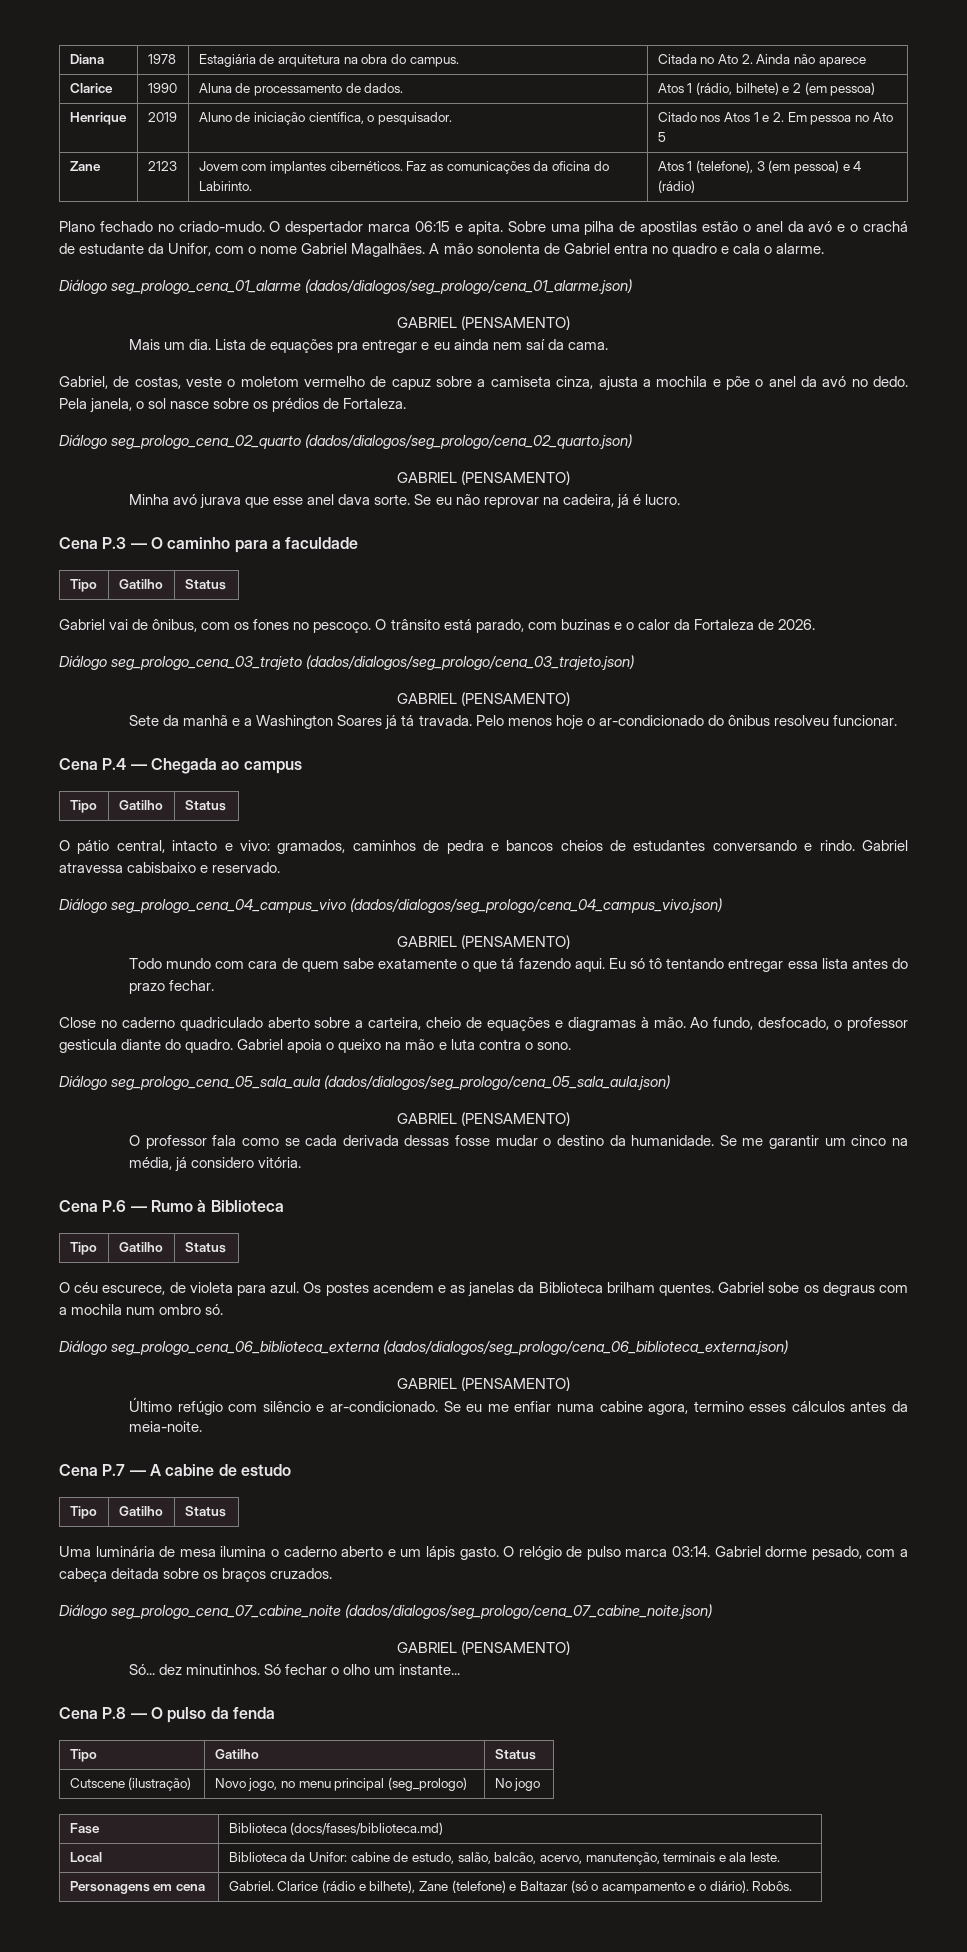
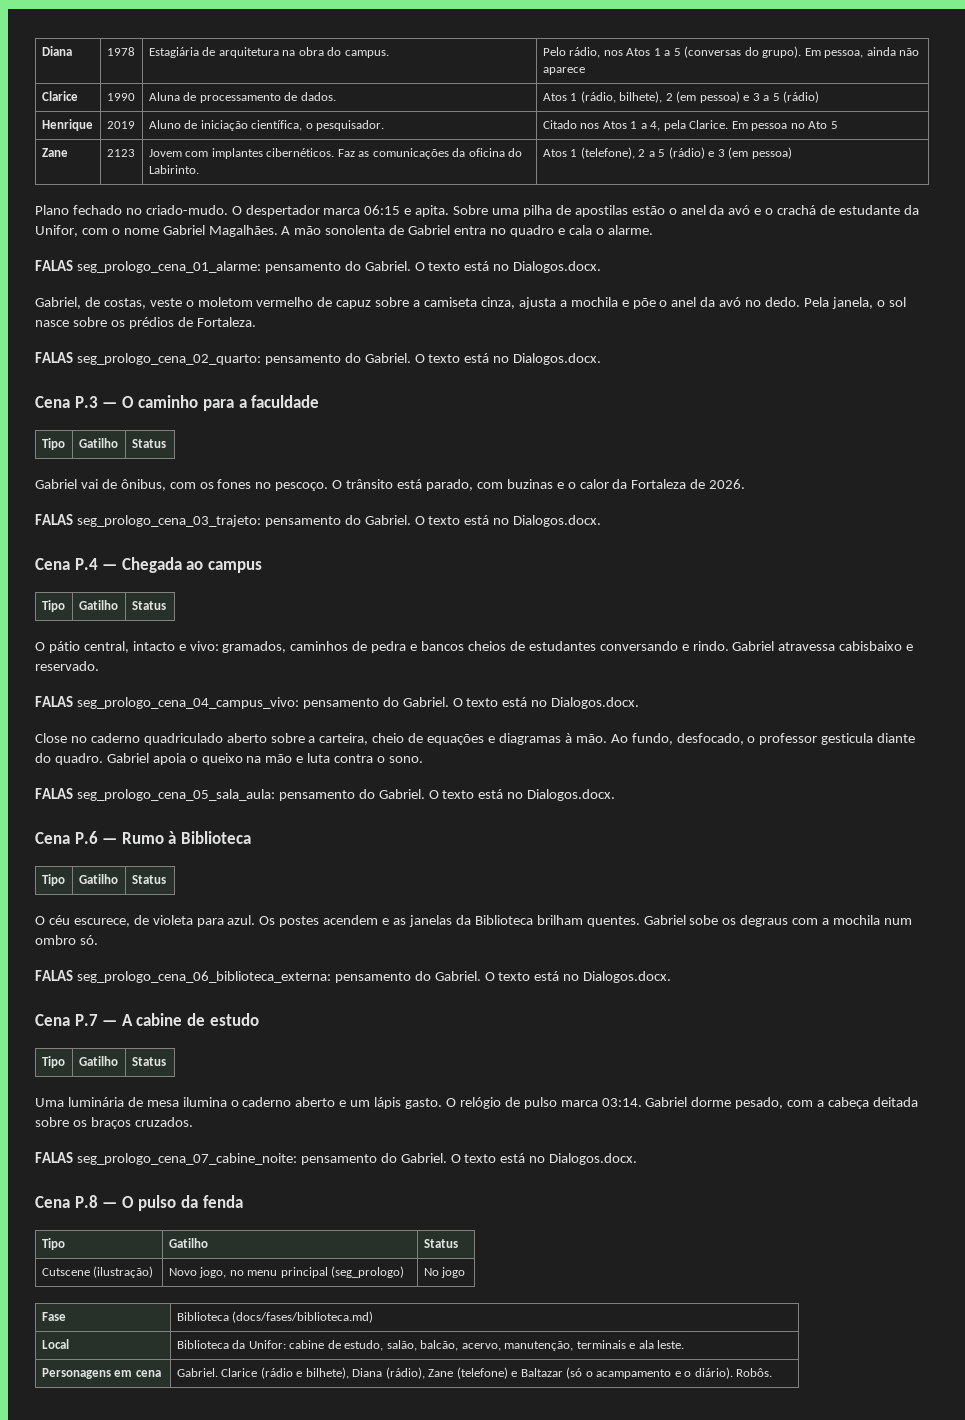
[657,54,791,64] Citada no Ato 2. Ainda -> [542,46,896,58] Pelo rádio, nos Atos 1 a 5 (conversas do grupo). Em pessoa, ainda
[735,82,790,95] bilhete) e -> [619,91,663,103] bilhete),
(876, 89) none -> [743,91,820,103] e 3 a 5 (rádio)
[762,112,784,122] e 2. -> [640,120,729,131] a 4, pela Clarice.
(753, 166) none -> [638,147,715,159] 2 a 5 (rádio) e
[842,161,862,171] [657,180,695,193] e 4 (rádio) -> (792, 153) none
[59,279,633,295] [396,316,571,330] [129,339,608,353] Diálogo seg_prologo_cena_01_alarme (dados/dialogos/seg_prologo/cena_01_alarme.json) // GABRIEL (PENSAMENTO) // Mais um dia. Lista de equações pra entregar e eu ainda nem saí da cama. -> [35,260,602,273] FALAS seg_prologo_cena_01_alarme: pensamento do Gabriel. O texto está no Dialogos.docx.
[59,434,633,450] [396,471,571,485] [129,494,680,509] Diálogo seg_prologo_cena_02_quarto (dados/dialogos/seg_prologo/cena_02_quarto.json) // GABRIEL (PENSAMENTO) // Minha avó jurava que esse anel dava sorte. Se eu não reprovar na cadeira, já é lucro. -> [35,352,602,365] FALAS seg_prologo_cena_02_quarto: pensamento do Gabriel. O texto está no Dialogos.docx.
[59,655,635,671] [396,692,571,706] [129,715,897,730] Diálogo seg_prologo_cena_03_trajeto (dados/dialogos/seg_prologo/cena_03_trajeto.json) // GABRIEL (PENSAMENTO) // Sete da manhã e a Washington Soares já tá travada. Pelo menos hoje o ar-condicionado do ônibus resolveu funcionar. -> [35,514,602,527] FALAS seg_prologo_cena_03_trajeto: pensamento do Gabriel. O texto está no Dialogos.docx.
[59,898,723,914] [396,935,571,949] [129,958,909,972] [129,980,215,994] Diálogo seg_prologo_cena_04_campus_vivo (dados/dialogos/seg_prologo/cena_04_campus_vivo.json) // GABRIEL (PENSAMENTO) // Todo mundo com cara de quem sabe exatamente o que tá fazendo aqui. Eu só tô tentando entregar essa lista antes do prazo fechar. -> [35,696,640,709] FALAS seg_prologo_cena_04_campus_vivo: pensamento do Gabriel. O texto está no Dialogos.docx.
[59,1075,671,1091] [396,1112,571,1126] [129,1135,909,1149] [129,1157,302,1172] Diálogo seg_prologo_cena_05_sala_aula (dados/dialogos/seg_prologo/cena_05_sala_aula.json) // GABRIEL (PENSAMENTO) // O professor fala como se cada derivada dessas fosse mudar o destino da humanidade. Se me garantir um cinco na média, já considero vitória. -> [35,788,616,801] FALAS seg_prologo_cena_05_sala_aula: pensamento do Gabriel. O texto está no Dialogos.docx.
[59,1340,789,1356] [396,1377,571,1391] [129,1397,909,1415] [129,1421,203,1432] Diálogo seg_prologo_cena_06_biblioteca_externa (dados/dialogos/seg_prologo/cena_06_biblioteca_externa.json) // GABRIEL (PENSAMENTO) // Último refúgio com silêncio e ar-condicionado. Se eu me enfiar numa cabine agora, termino esses cálculos antes da meia-noite. -> [35,970,672,983] FALAS seg_prologo_cena_06_biblioteca_externa: pensamento do Gabriel. O texto está no Dialogos.docx.
[59,1604,713,1620] [396,1641,571,1655] [129,1664,461,1675] Diálogo seg_prologo_cena_07_cabine_noite (dados/dialogos/seg_prologo/cena_07_cabine_noite.json) // GABRIEL (PENSAMENTO) // Só... dez minutinhos. Só fechar o olho um instante... -> [35,1152,638,1165] FALAS seg_prologo_cena_07_cabine_noite: pensamento do Gabriel. O texto está no Dialogos.docx.
(416, 1886) none -> [352,1367,425,1379] Diana (rádio),

